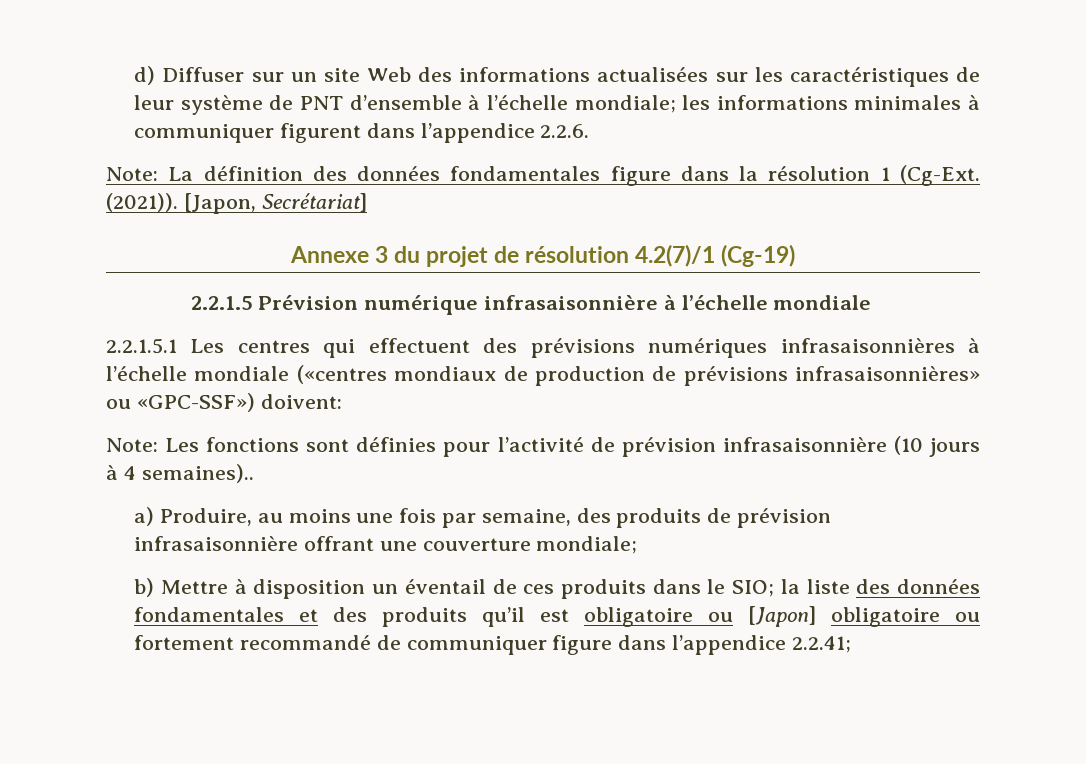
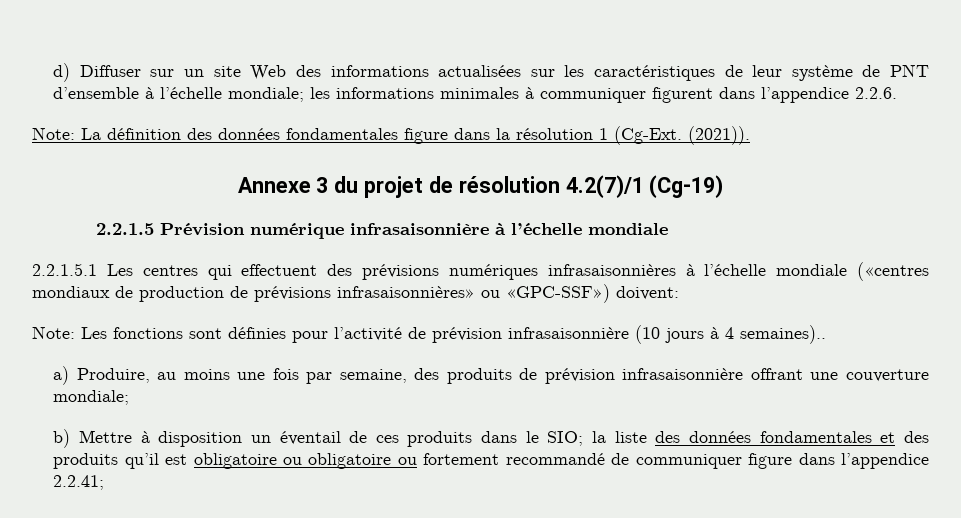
[183,193,367,214] [Japon, Secrétariat] -> (750, 135) none
[748,606,817,627] [Japon] -> (302, 461) none

